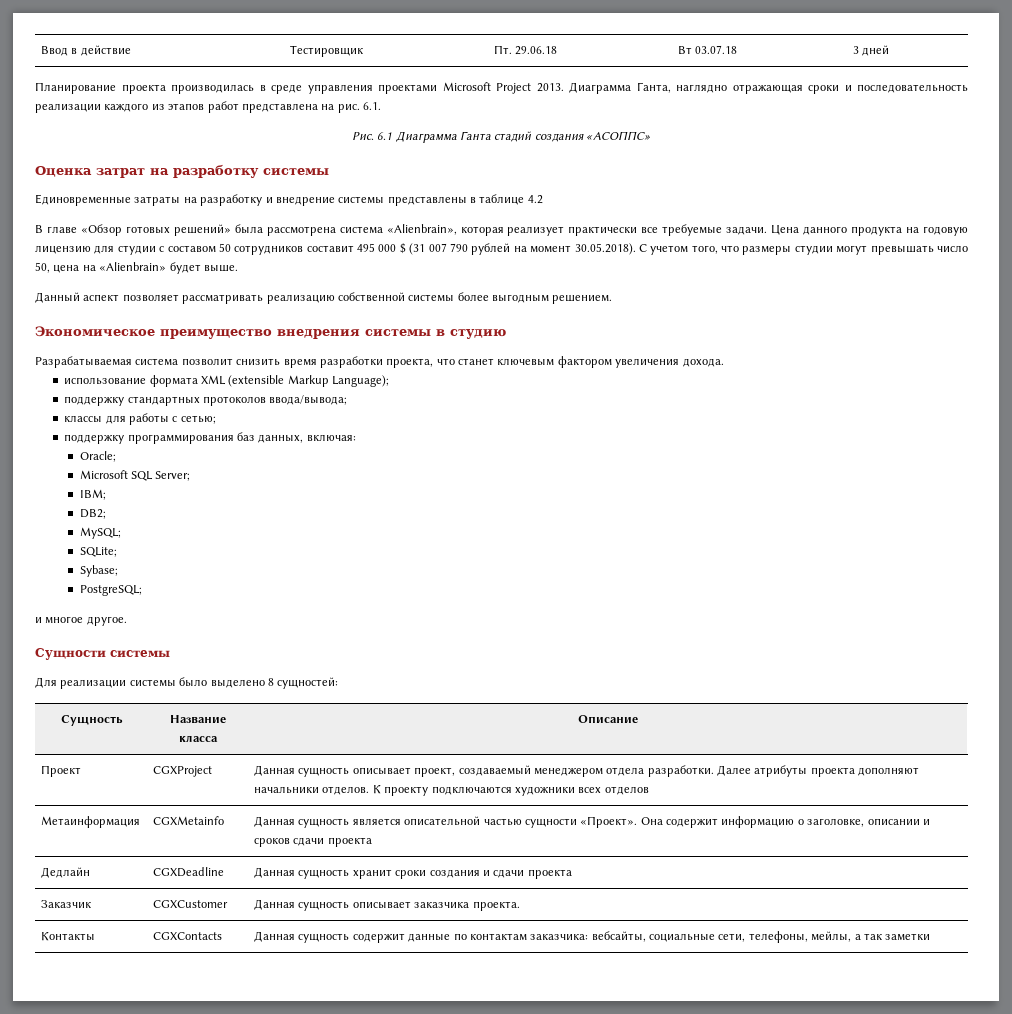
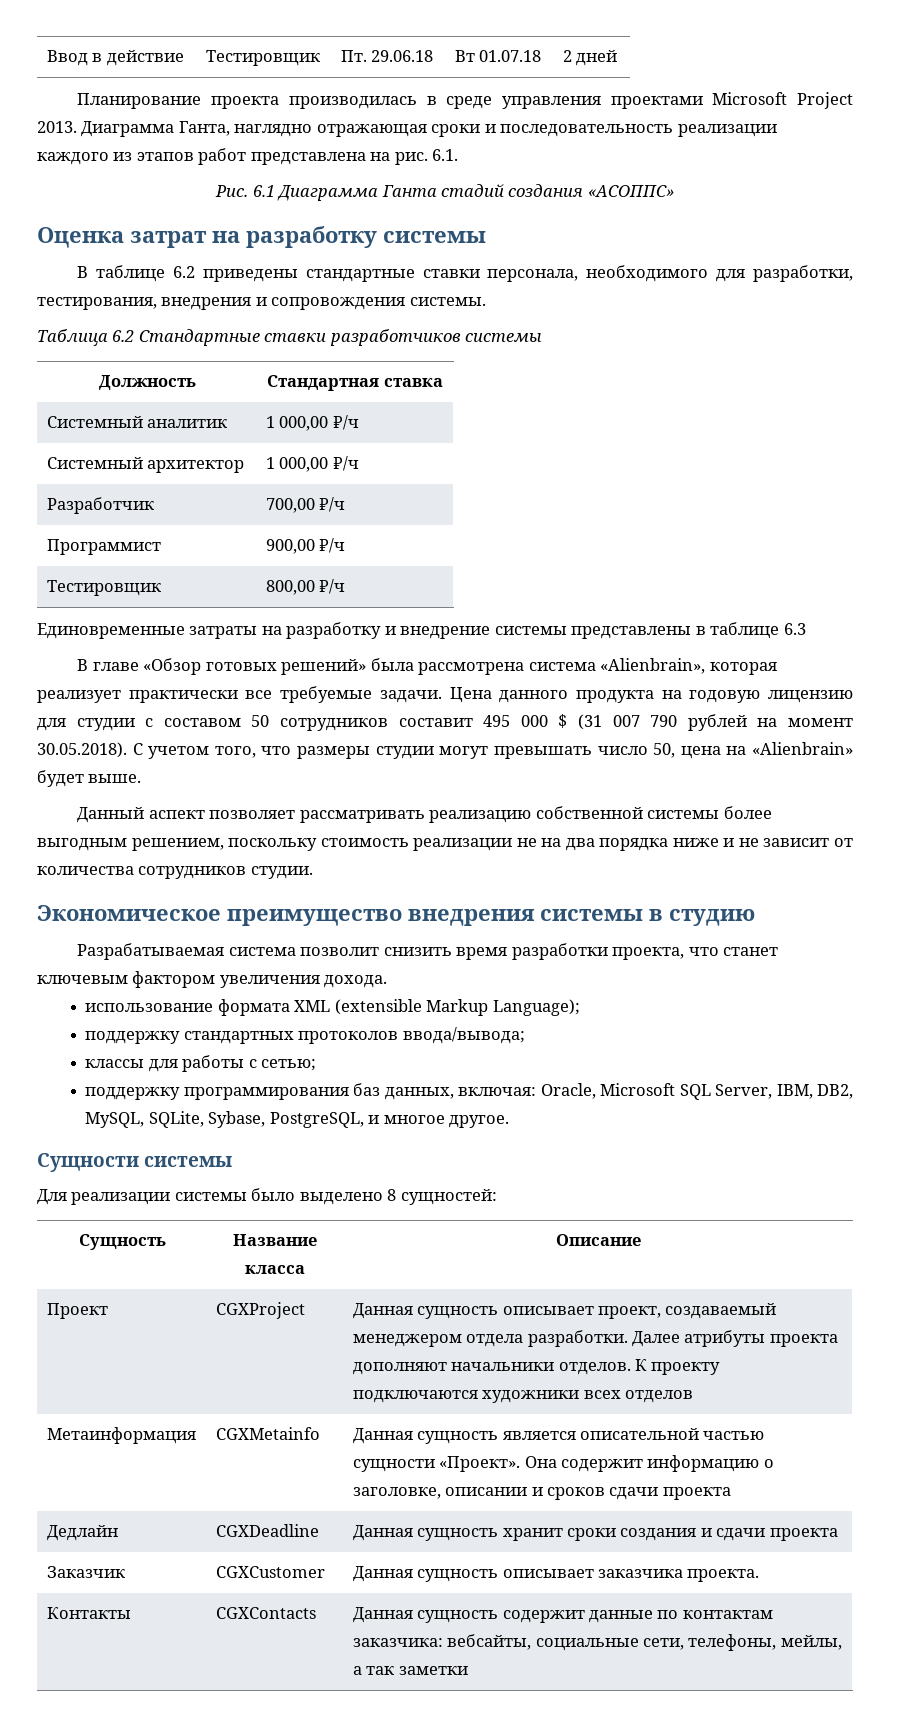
[695,45,738,54] [853,46,860,54] 03.07.18 | 3 -> [479,50,542,62] [562,50,572,62] 01.07.18 | 2
(329, 171) none -> [77,265,853,282] [37,297,486,310] [37,329,543,346] [98,375,196,390] [267,375,443,391] [46,416,228,428] [265,415,359,431] [46,457,245,473] [265,456,359,472] [46,497,154,514] [265,497,346,513] [46,539,161,555] [265,538,346,554] [46,580,161,596] [265,579,346,595] // В таблице 6.2 приведены стандартные ставки персонала, необходимого для разработки, тестирования, внедрения и сопровождения системы. // Таблица 6.2 Стандартные ставки разработчиков системы // Должность | Стандартная ставка // Системный аналитик | 1 000,00 ₽/ч // Системный архитектор | 1 000,00 ₽/ч // Разработчик | 700,00 ₽/ч // Программист | 900,00 ₽/ч // Тестировщик | 800,00 ₽/ч
[527,195,543,204] 4.2 -> [783,623,806,635] 6.3
[552,295,613,304] решением. -> [131,838,854,851] [37,866,313,879] решением, поскольку стоимость реализации не на два порядка ниже и не зависит от количества сотрудников студии.
[79,451,116,462] // Oracle; // -> [540,1083,596,1099] Oracle,
[155,471,191,481] [79,489,106,500] [79,509,106,519] [79,527,121,539] [79,547,117,557] [79,565,118,577] [79,585,142,596] Server; // IBM; // DB2; // MySQL; // SQLite; // Sybase; // PostgreSQL; // -> [715,1084,854,1099] [85,1111,364,1128] Server, IBM, DB2, MySQL, SQLite, Sybase, PostgreSQL,

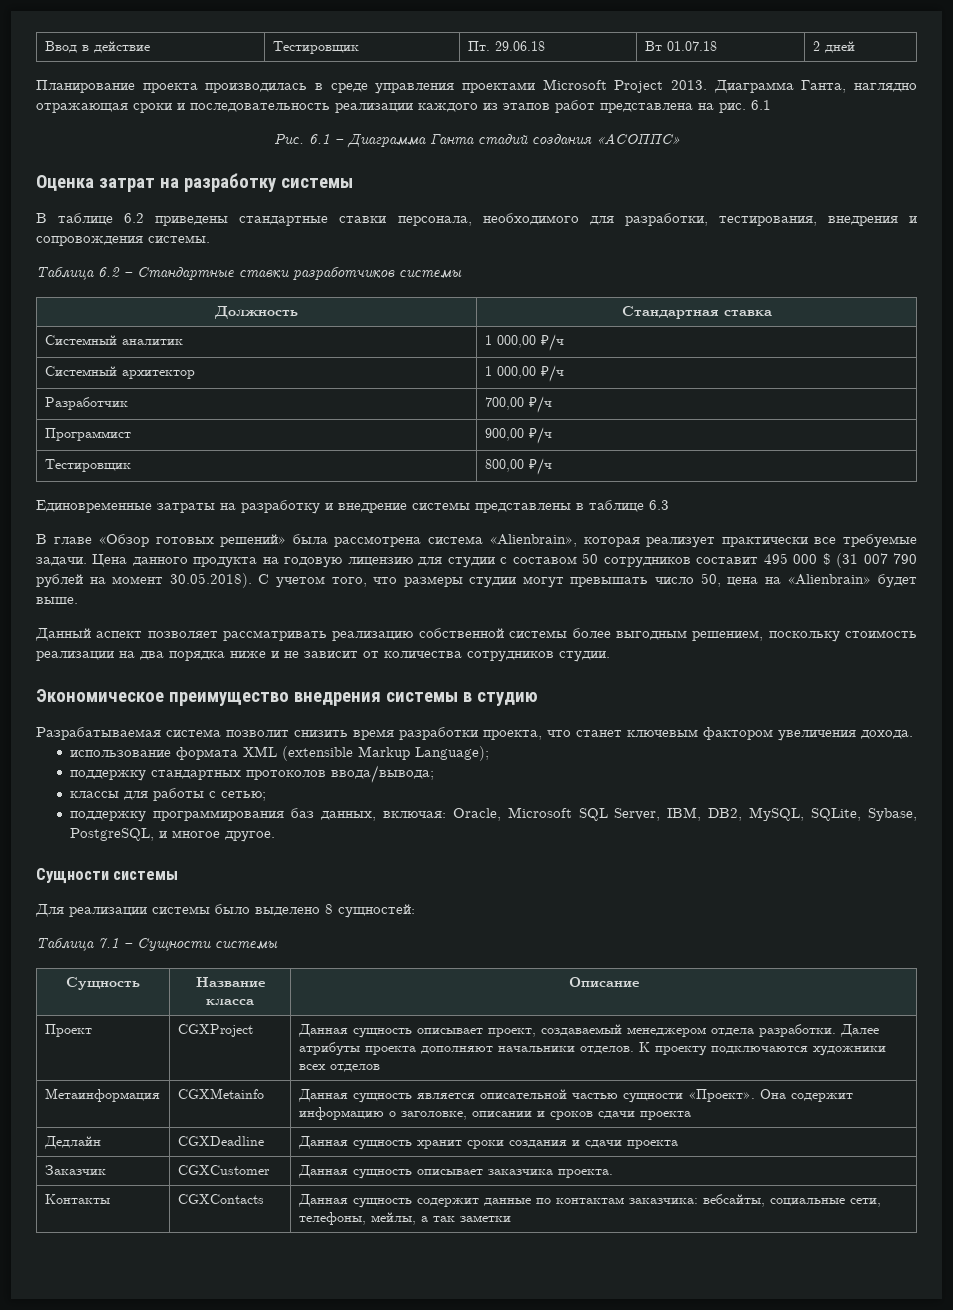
[432,149,459,161] 6.1. -> [751,100,771,110] 6.1
(275, 191) none -> [334,139,344,144] –
(135, 336) none -> [124,272,133,277] –
[516,838,537,847] не -> (114, 656) none
(497, 1197) none -> [36,937,278,951] // Таблица 7.1 – Сущности системы

